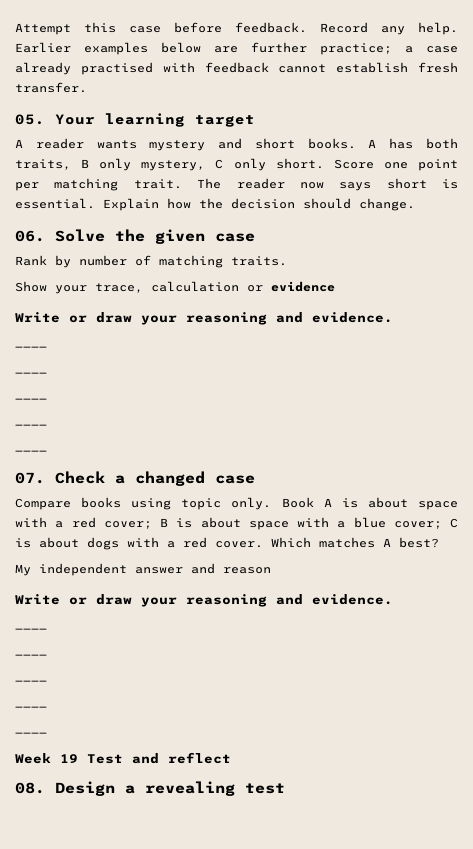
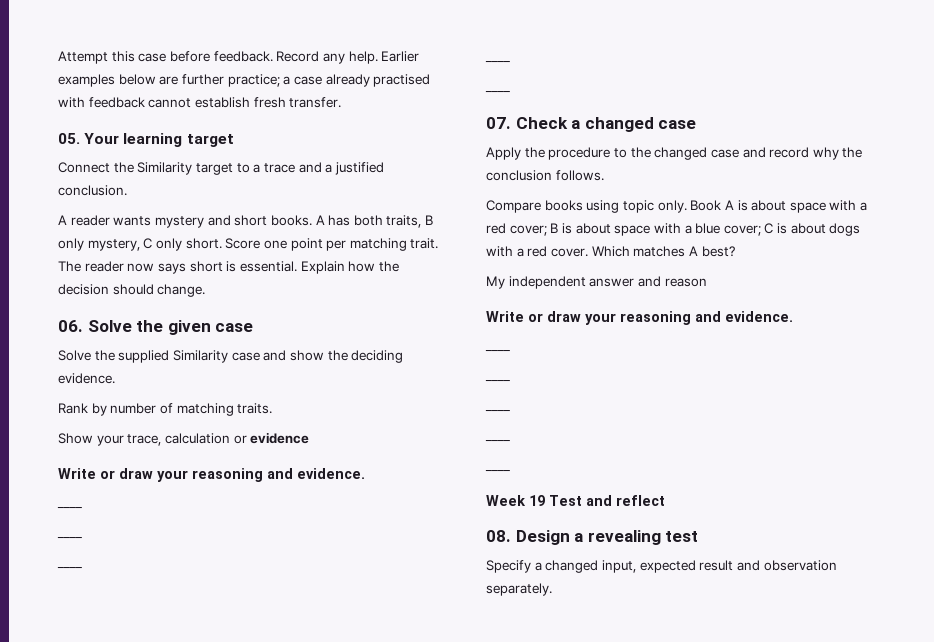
(255, 121) none -> [58,162,384,175] [58,185,127,196] // Connect the Similarity target to a trace and a justified conclusion.
(255, 237) none -> [58,350,404,363] [58,373,115,384] // Solve the supplied Similarity case and show the deciding evidence.
(255, 479) none -> [486,147,863,160] [486,170,604,181] // Apply the procedure to the changed case and record why the conclusion follows.
(285, 788) none -> [486,560,837,573] [486,583,552,596] // Specify a changed input, expected result and observation separately.

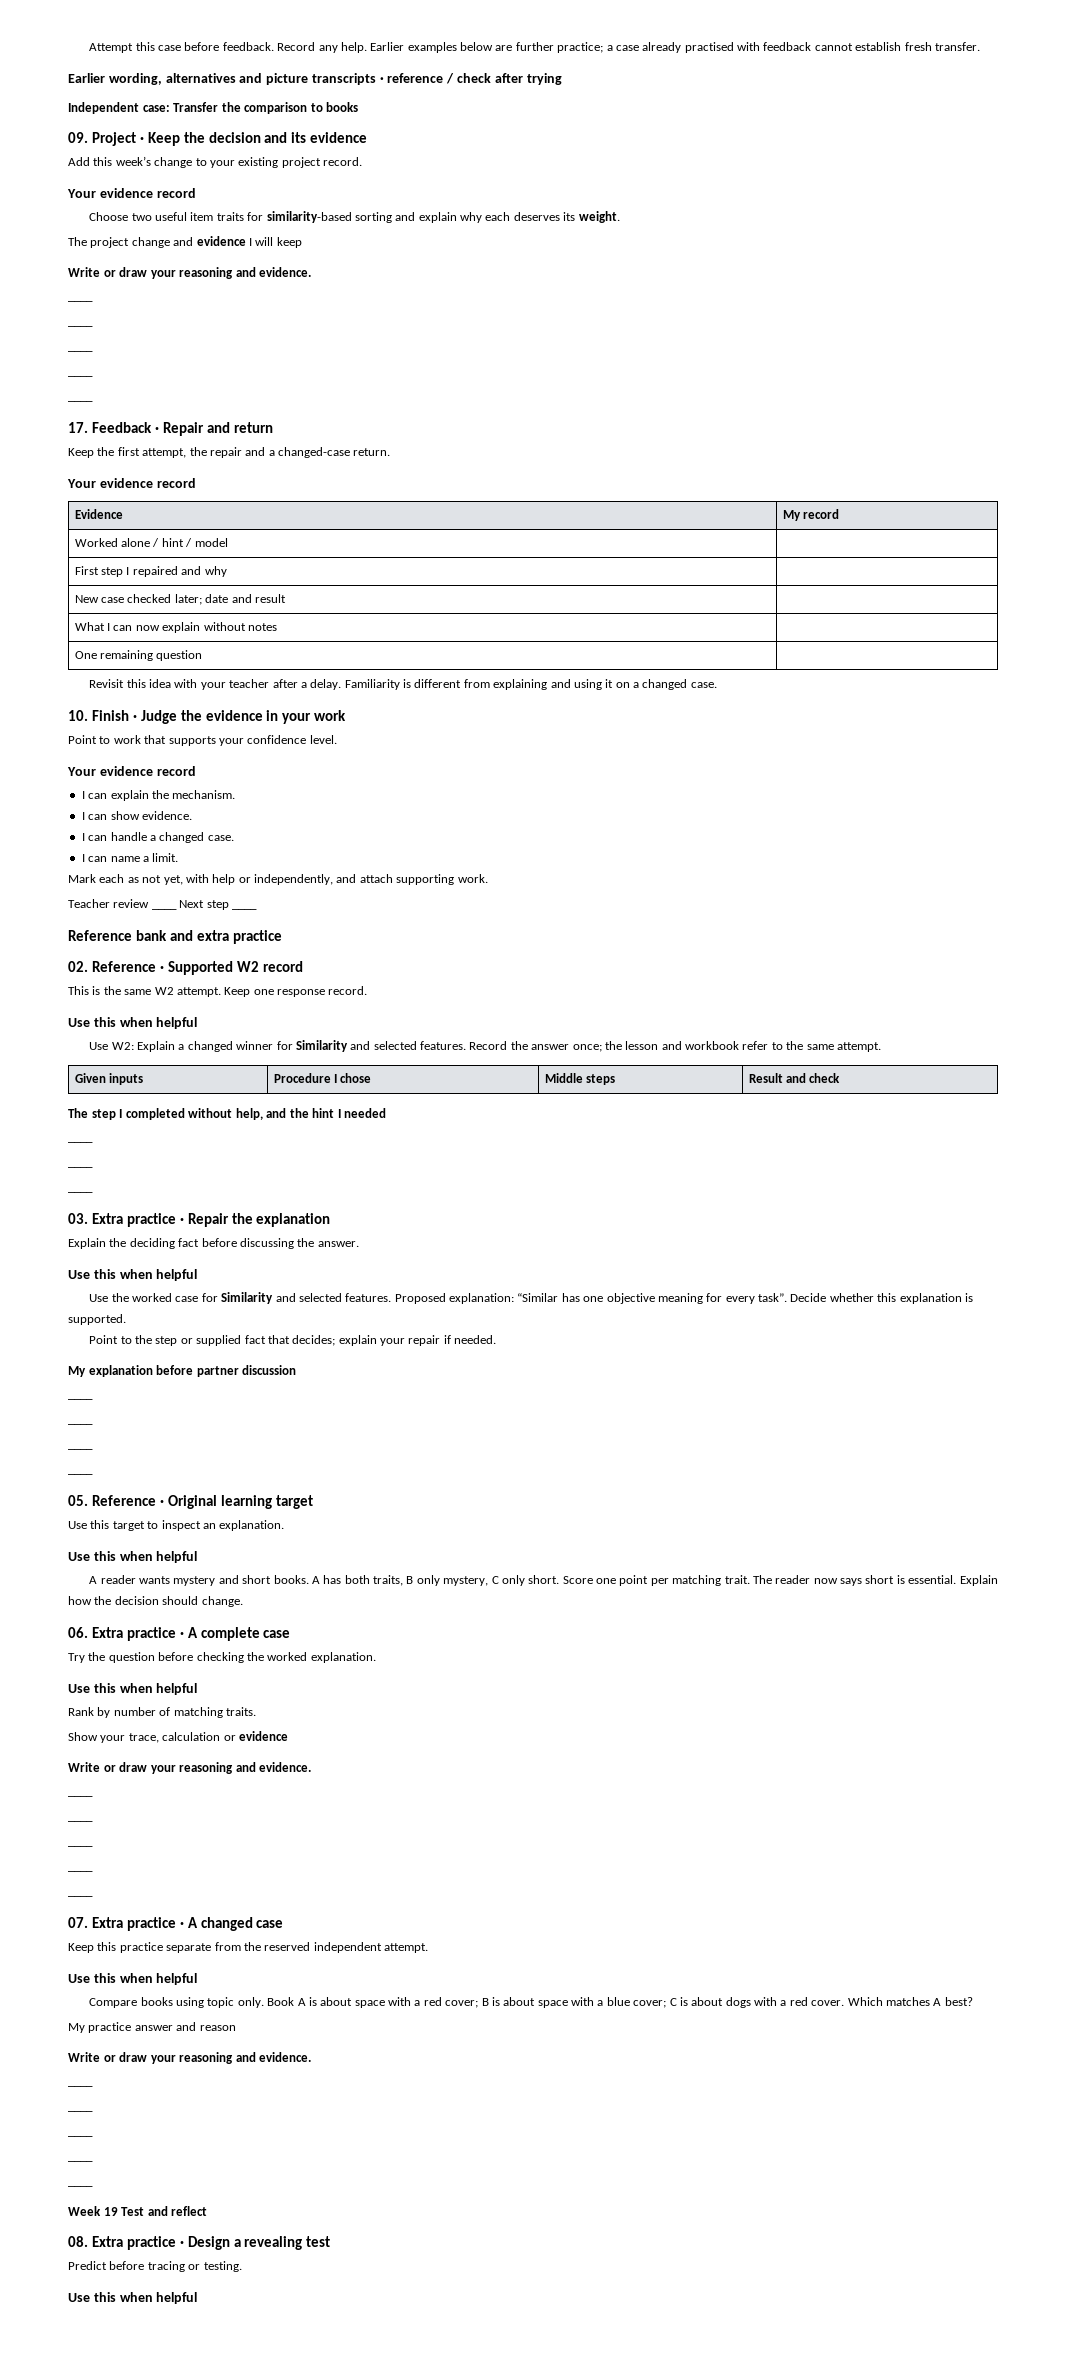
[58,133,234,147] [58,162,384,175] [58,185,127,196] 05. Your learning target // Connect the Similarity target to a trace and a justified conclusion. -> [68,73,562,85] [68,102,359,114] [68,132,368,146] [68,156,362,168] [67,188,196,198] [89,211,620,223] [68,236,302,248] [68,267,312,279] [68,300,93,302] [68,325,93,327] [68,350,93,352] [68,375,93,377] [68,400,93,402] [68,422,273,436] [68,447,391,458] [67,478,196,488] [74,509,123,519] [782,509,840,521] [74,538,228,547] [74,566,227,577] [74,594,286,605] [74,622,277,633] [74,650,203,661] [89,679,717,690] [68,710,347,724] [68,735,337,746] [67,766,196,776] [81,790,236,801] [81,811,192,820] [81,832,234,843] [81,853,179,862] [68,874,488,885] [68,899,150,908] [151,908,177,910] [179,900,257,910] [68,930,282,944] [68,961,303,975] [68,986,368,997] [68,1017,198,1029] [89,1040,881,1052] [74,1073,144,1085] [273,1073,372,1083] [544,1073,616,1085] [748,1073,841,1083] [68,1108,387,1120] [68,1141,93,1143] [68,1166,93,1168] [68,1191,93,1193] [68,1213,331,1227] [68,1238,359,1249] [68,1269,198,1281] [89,1292,973,1304] [68,1314,126,1325] [89,1335,497,1346] [68,1365,297,1377] [68,1398,93,1400] [68,1423,93,1425] [68,1448,93,1450] [68,1473,93,1475] [68,1495,313,1509] [68,1520,285,1531] [68,1551,198,1563] Earlier wording, alternatives and picture transcripts · reference / check after trying // Independent case: Transfer the comparison to books // 09. Project · Keep the decision and its evidence // Add this week’s change to your existing project record. // Your evidence record // Choose two useful item traits for similarity-based sorting and explain why each deserves its weight. // The project change and evidence I will keep // Write or draw your reasoning and evidence. // ____ // ____ // ____ // ____ // ____ // 17. Feedback · Repair and return // Keep the first attempt, the repair and a changed-case return. // Your evidence record // Evidence | My record // Worked alone / hint / model | // First step I repaired and why | // New case checked later; date and result | // What I can now explain without notes | // One remaining question | // Revisit this idea with your teacher after a delay. Familiarity is different from explaining and using it on a changed case. // 10. Finish · Judge the evidence in your work // Point to work that supports your confidence level. // Your evidence record // I can explain the mechanism. // I can show evidence. // I can handle a changed case. // I can name a limit. // Mark each as not yet, with help or independently, and attach supporting work. // Teacher review ____ Next step ____ // Reference bank and extra practice // 02. Reference · Supported W2 record // This is the same W2 attempt. Keep one response record. // Use this when helpful // Use W2: Explain a changed winner for Similarity and selected features. Record the answer once; the lesson and workbook refer to the same attempt. // Given inputs | Procedure I chose | Middle steps | Result and check // The step I completed without help, and the hint I needed // ____ // ____ // ____ // 03. Extra practice · Repair the explanation // Explain the deciding fact before discussing the answer. // Use this when helpful // Use the worked case for Similarity and selected features. Proposed explanation: “Similar has one objective meaning for every task”. Decide whether this explanation is supported. // Point to the step or supplied fact that decides; explain your repair if needed. // My explanation before partner discussion // ____ // ____ // ____ // ____ // 05. Reference · Original learning target // Use this target to inspect an explanation. // Use this when helpful
[87,320,254,335] [58,350,404,363] [58,373,115,384] Solve the given case // Solve the supplied Similarity case and show the deciding evidence. -> [91,1627,291,1641] [68,1652,376,1663] [68,1683,198,1695] Extra practice · A complete case // Try the question before checking the worked explanation. // Use this when helpful
[515,117,697,132] [486,147,863,160] [486,170,604,181] Check a changed case // Apply the procedure to the changed case and record why the conclusion follows. -> [91,1917,284,1931] [68,1942,428,1953] [68,1973,198,1985] Extra practice · A changed case // Keep this practice separate from the reserved independent attempt. // Use this when helpful
[508,276,586,289] independent -> [88,2022,132,2033] practice
(511, 536) none -> [91,2236,184,2250] Extra practice ·
[486,560,837,573] [486,583,552,596] Specify a changed input, expected result and observation separately. -> [68,2261,242,2272] [68,2292,198,2304] Predict before tracing or testing. // Use this when helpful

